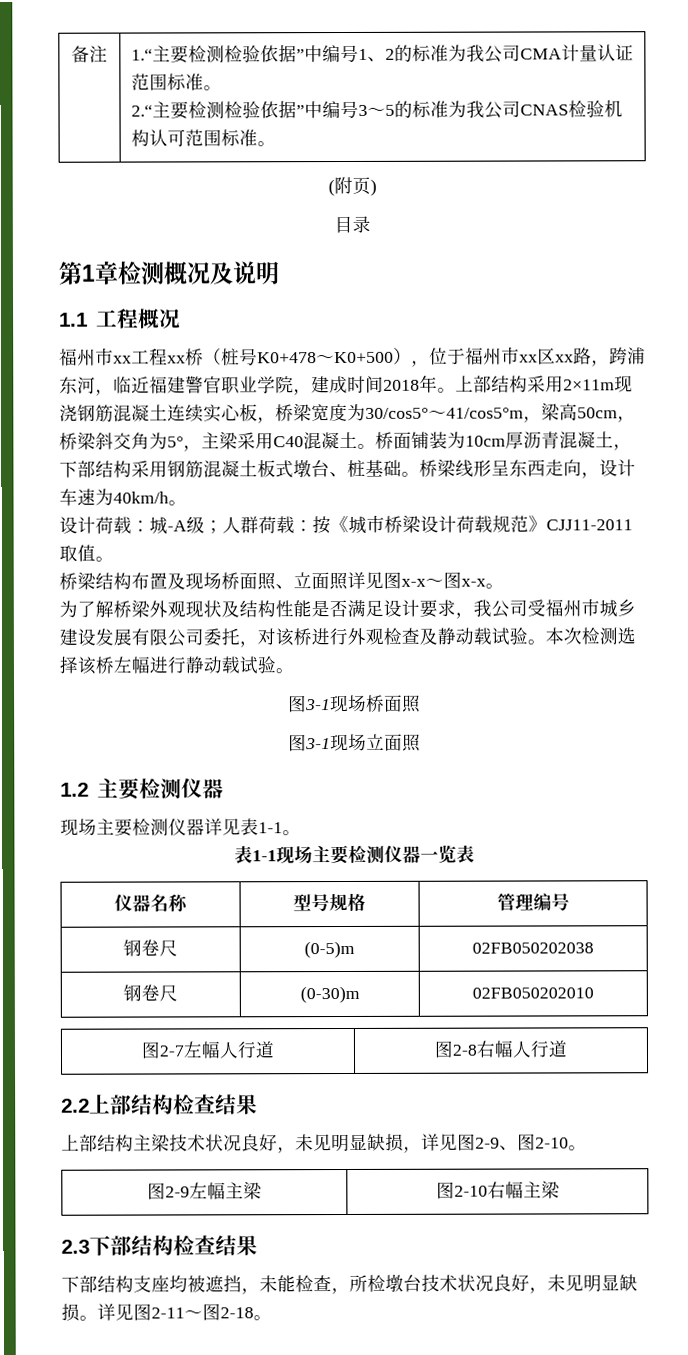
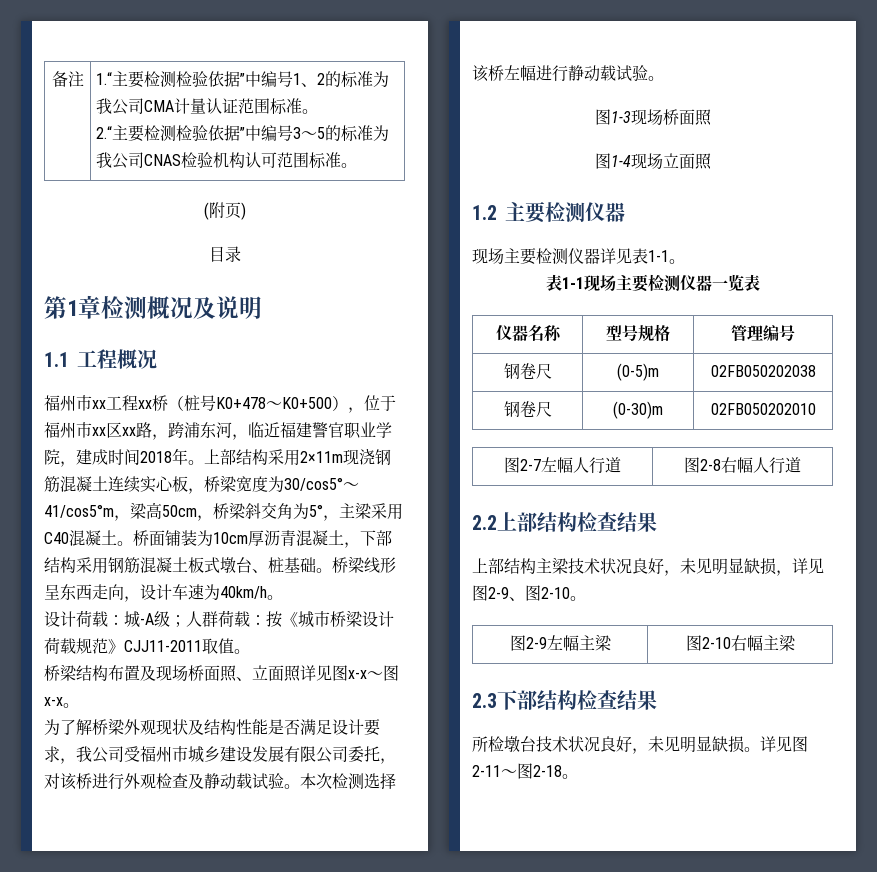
[304,699,331,711] 3-1 -> [610,111,631,123] 1-3
[304,738,331,750] 3-1 -> [610,155,631,167] 1-4
[61,1275,350,1295] 下部结构支座均被遮挡，未能检查， -> (657, 700) none

